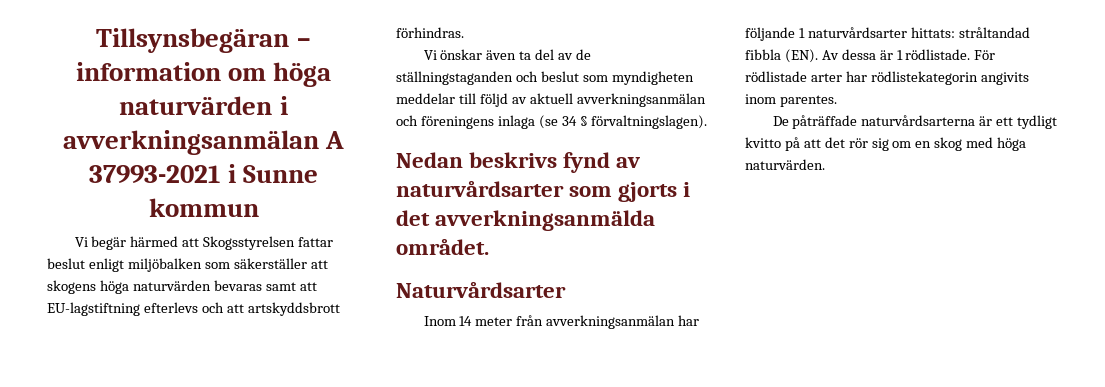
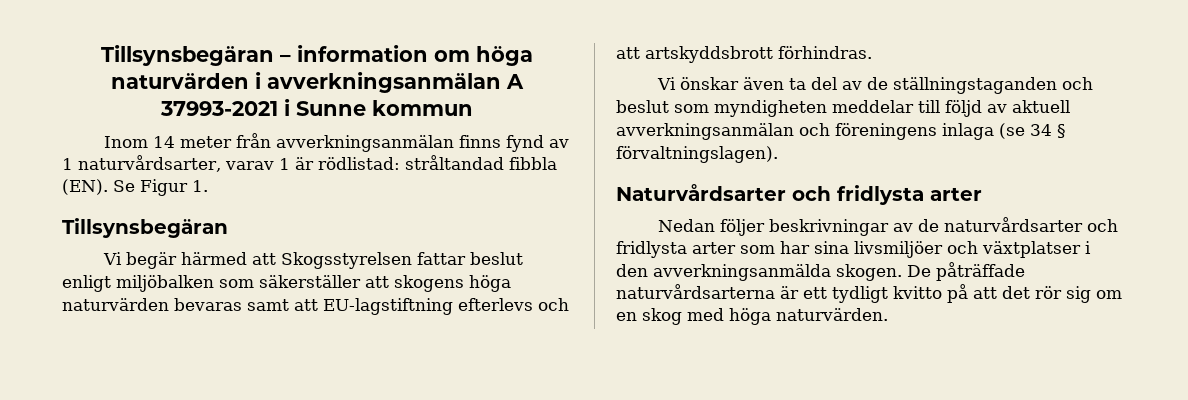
(259, 207) none -> [104,133,570,152] [62,155,557,172] [62,179,208,196] [62,218,228,238] // Inom 14 meter från avverkningsanmälan finns fynd av 1 naturvårdsarter, varav 1 är rödlistad: stråltandad fibbla (EN). Se Figur 1. // Tillsynsbegäran
[396,152,641,173] [396,180,691,202] [396,210,656,231] [396,238,489,255] [396,281,566,298] [423,315,700,329] [745,27,1030,41] [745,49,996,63] [745,71,1029,85] [745,94,837,107] Nedan beskrivs fynd av naturvårdsarter som gjorts i det avverkningsanmälda området. // Naturvårdsarter // Inom 14 meter från avverkningsanmälan har följande 1 naturvårdsarter hittats: stråltandad fibbla (EN). Av dessa är 1 rödlistade. För rödlistade arter har rödlistekategorin angivits inom parentes. // -> [616,184,982,205] [658,217,1119,236] [616,241,1091,258] [616,264,902,281] Naturvårdsarter och fridlysta arter // Nedan följer beskrivningar av de naturvårdsarter och fridlysta arter som har sina livsmiljöer och växtplatser i den avverkningsanmälda skogen.

